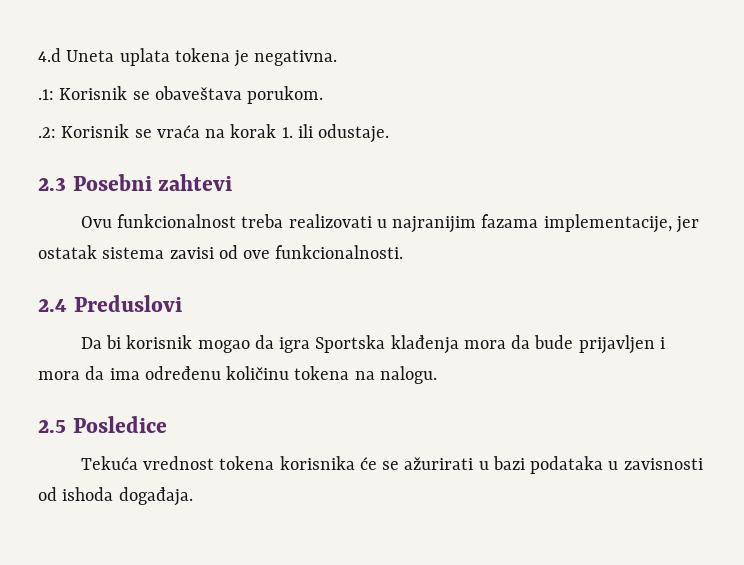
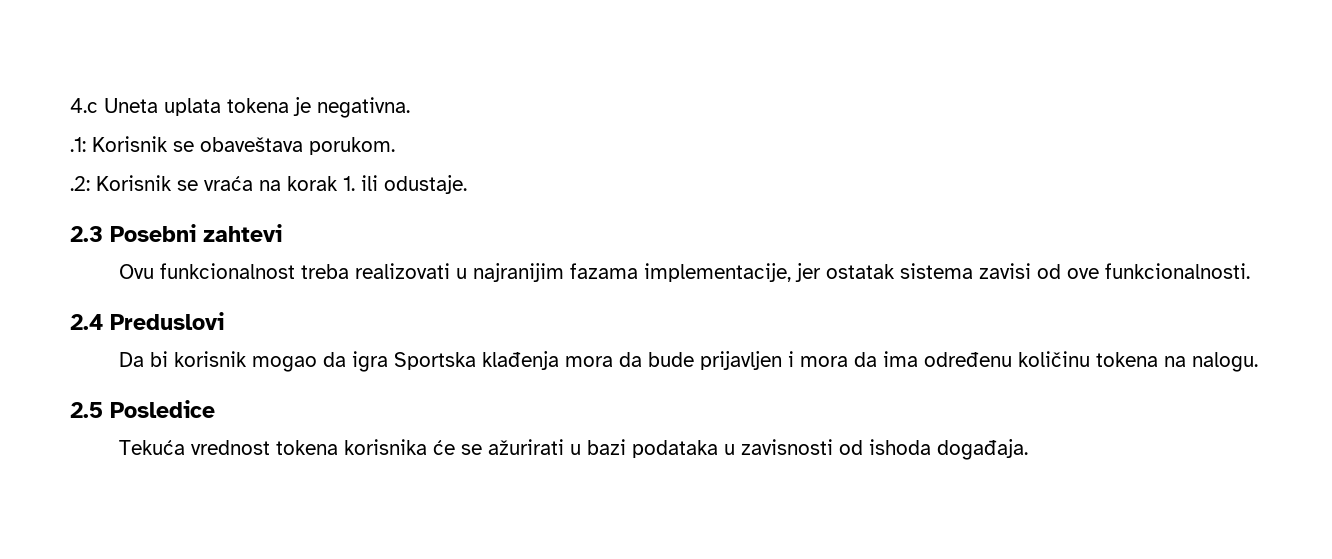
[38,48,61,62] 4.d -> [70,98,98,113] 4.c

